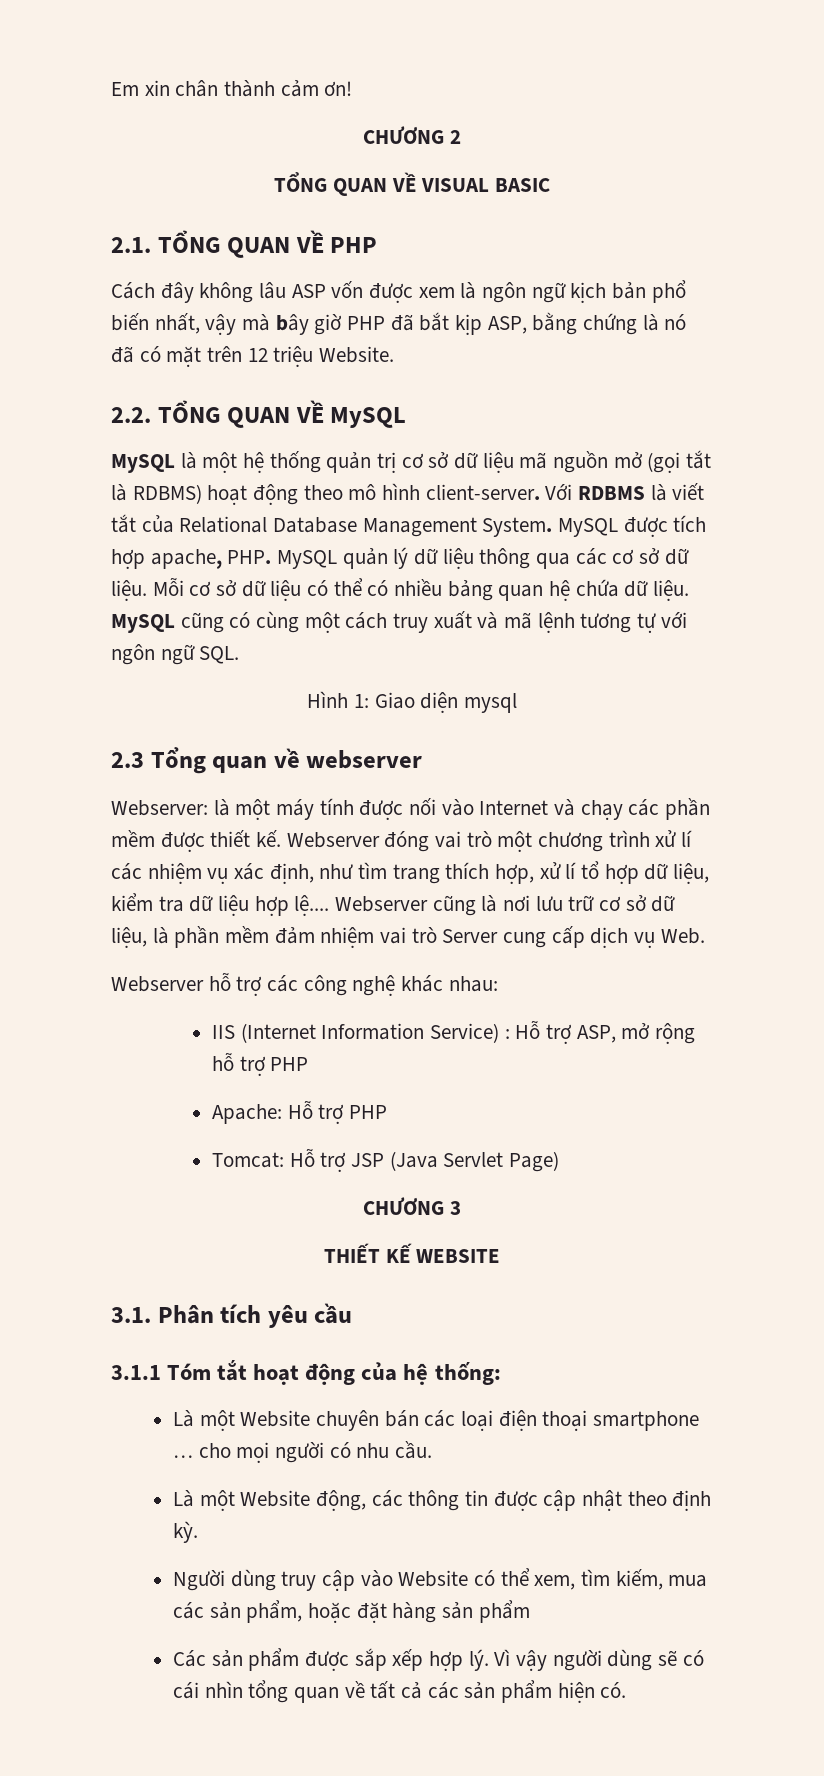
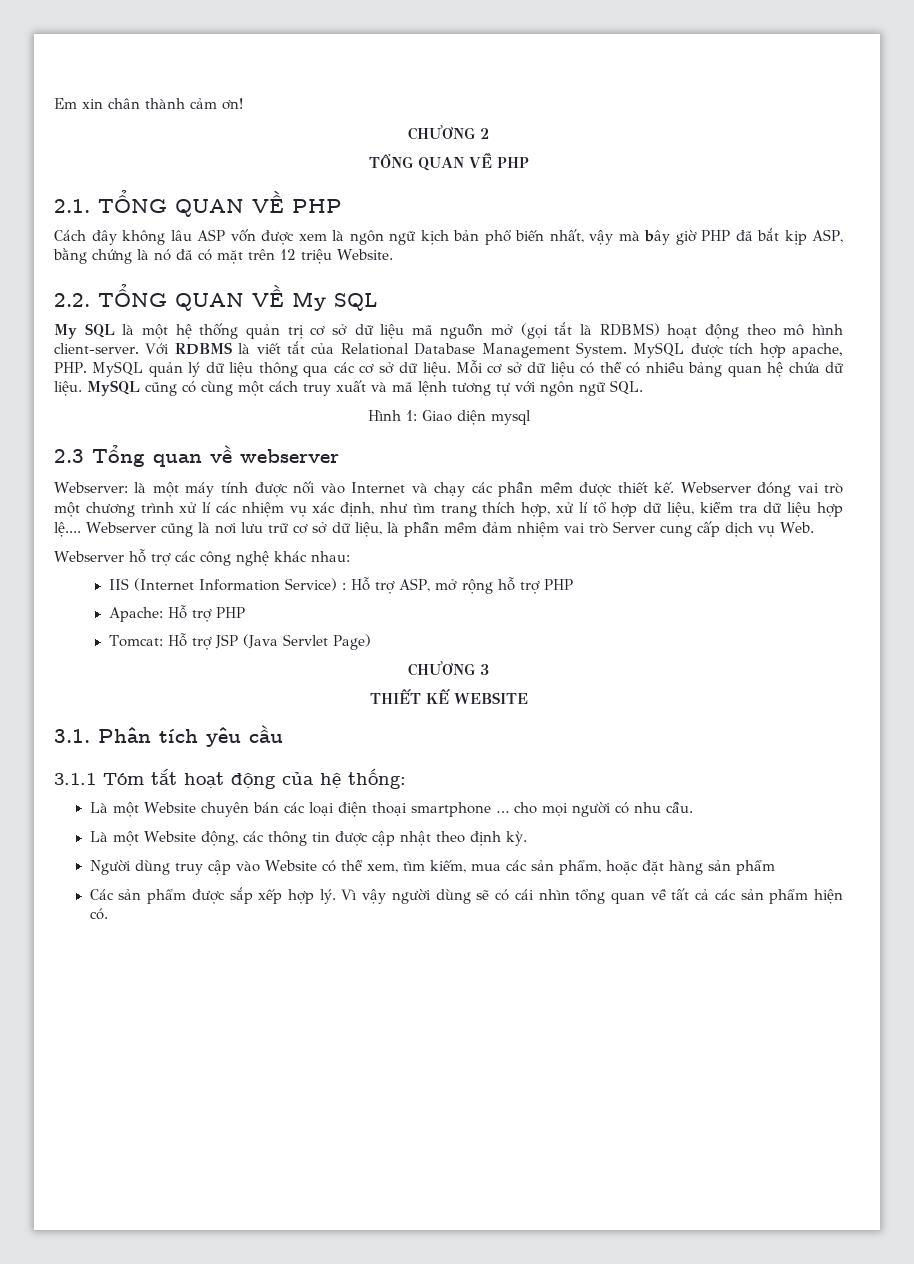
[421,178,550,192] VISUAL BASIC -> [496,157,529,168] PHP
[330,407,407,428] [111,454,175,473] MySQL // MySQL -> [292,291,377,311] [54,323,115,339] My SQL // My SQL

